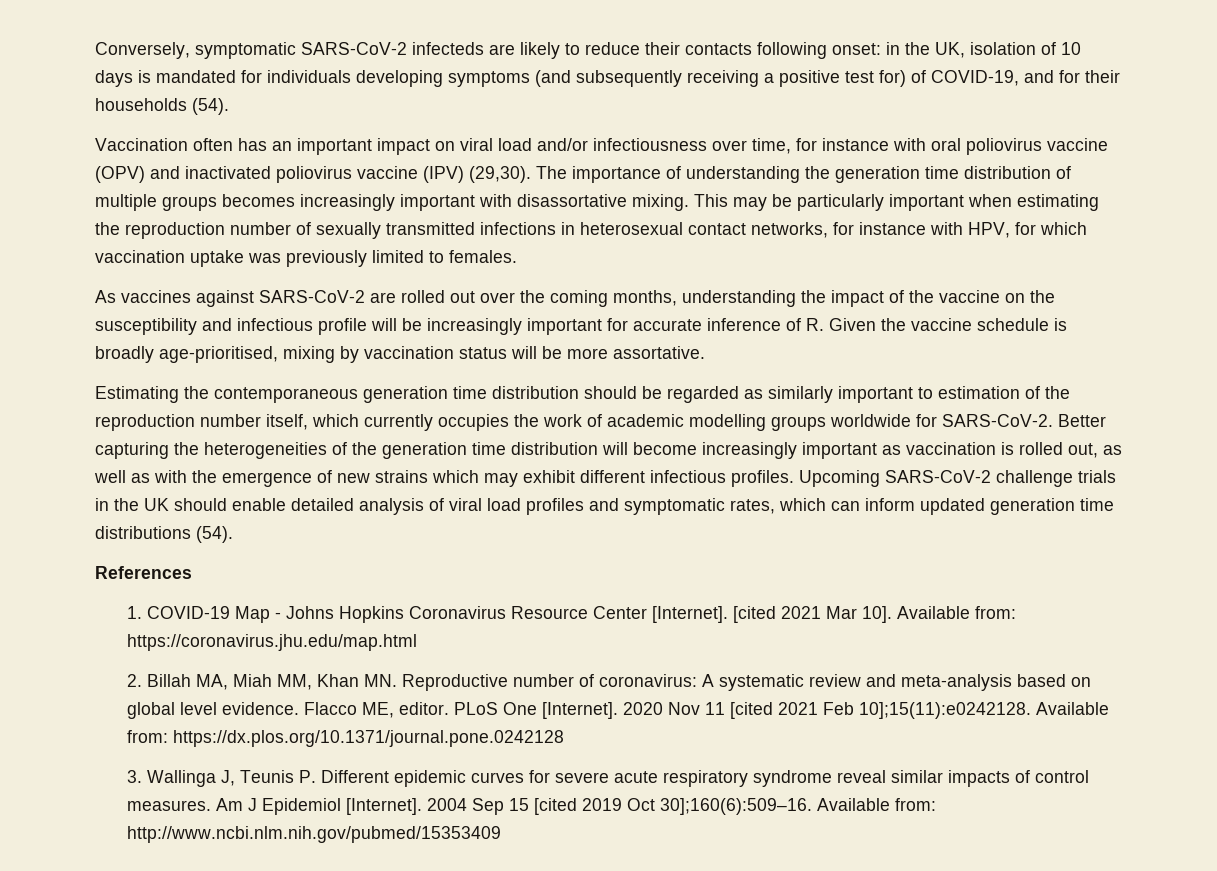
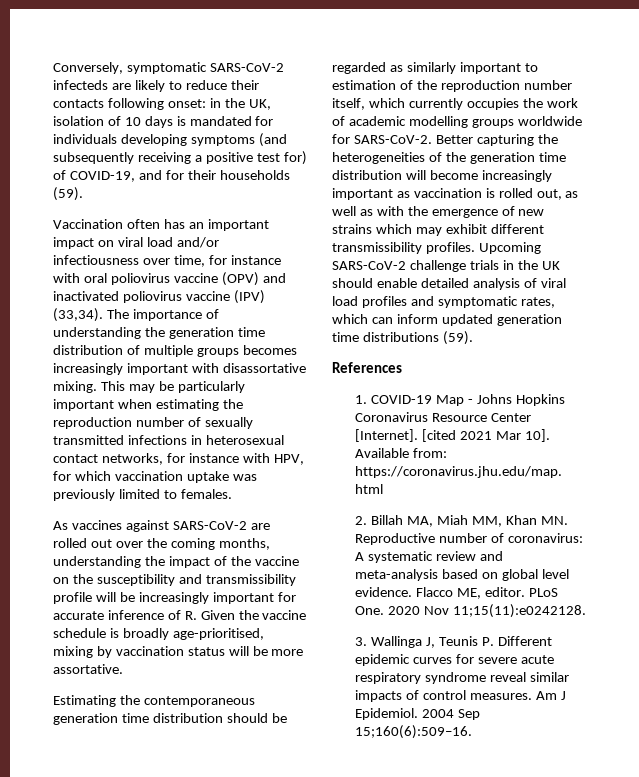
[192,98,229,115] (54). -> [53,187,83,201] (59).
[469,166,531,183] (29,30). -> [53,308,103,322] (33,34).
[237,318,313,331] infectious -> [205,574,296,586] transmissibility
[650,470,726,483] infectious -> [332,242,422,254] transmissibility
[196,526,233,543] (54). -> [442,331,473,345] (59).
[503,702,1110,719] [127,730,565,747] One [Internet]. 2020 Nov 11 [cited 2021 Feb 10];15(11):e0242128. Available from: https://dx.plos.org/10.1371/journal.pone.0242128 -> [355,604,586,618] One. 2020 Nov 11;15(11):e0242128.
[262,798,937,815] [127,826,502,843] Epidemiol [Internet]. 2004 Sep 15 [cited 2019 Oct 30];160(6):509–16. Available from: http://www.ncbi.nlm.nih.gov/pubmed/15353409 -> [355,708,480,720] [355,725,473,739] Epidemiol. 2004 Sep 15;160(6):509–16.

